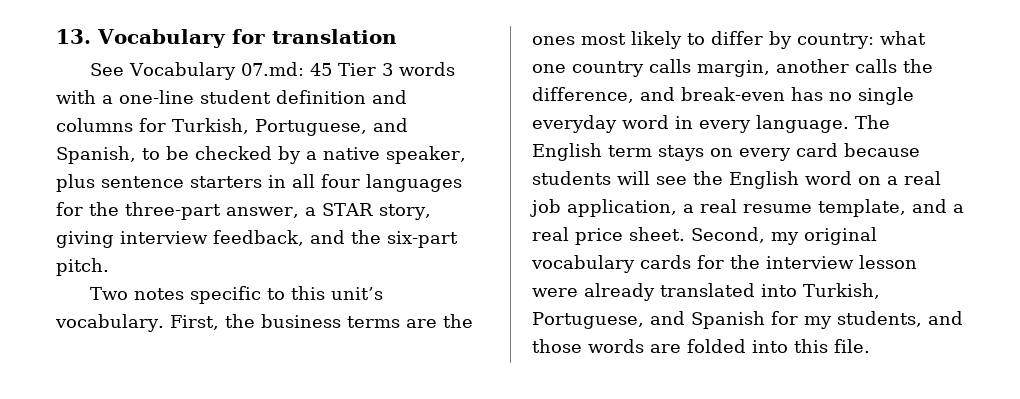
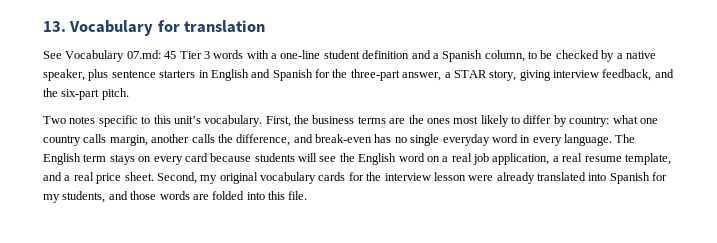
[56,118,408,136] [56,146,136,164] columns for Turkish, Portuguese, and Spanish, -> [432,50,525,62] a Spanish column,
[292,174,462,192] all four languages -> [210,69,313,81] English and Spanish
[803,283,880,299] [532,311,685,329] Turkish, Portuguese, and -> (607, 177) none

